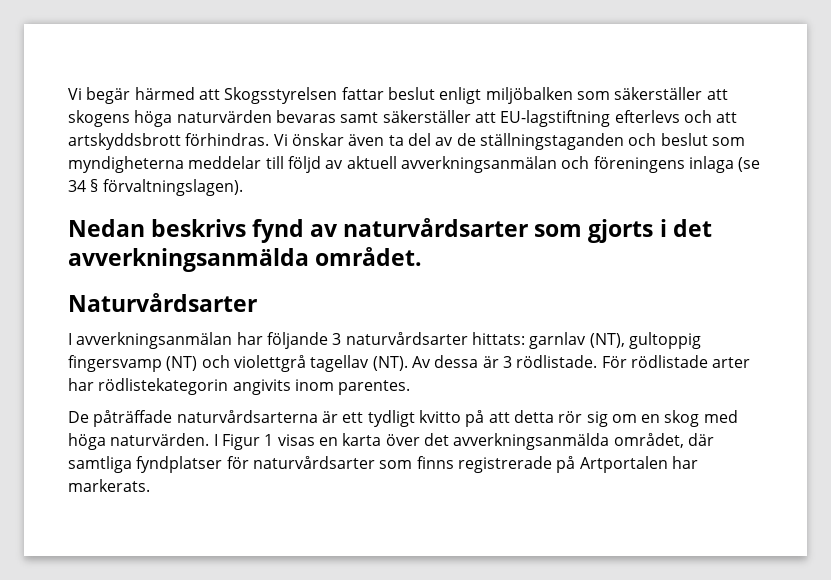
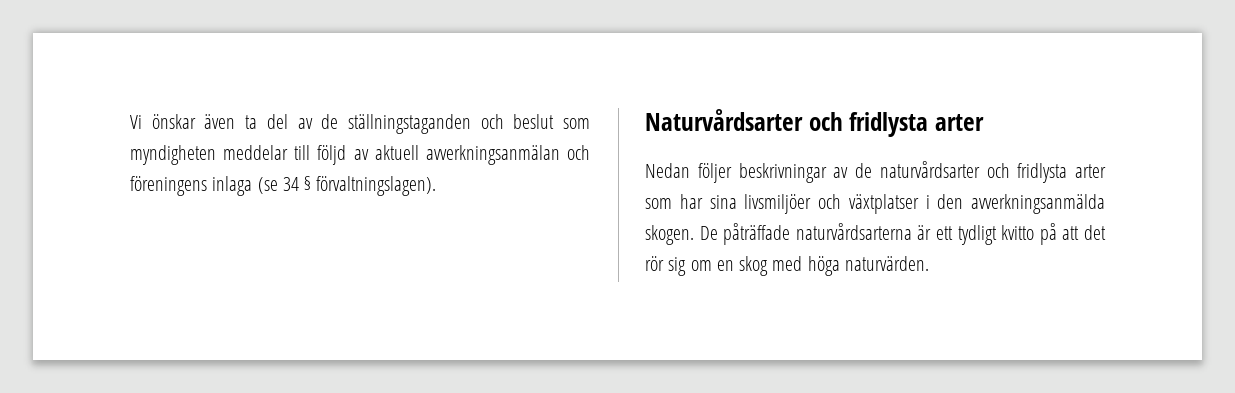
[68,87,728,104] [68,110,738,127] [68,133,288,150] Vi begär härmed att Skogsstyrelsen fattar beslut enligt miljöbalken som säkerställer att skogens höga naturvärden bevaras samt säkerställer att EU-lagstiftning efterlevs och att artskyddsbrott förhindras. Vi -> [130,115,142,129] Vi
[68,156,184,173] myndigheterna -> [130,145,216,165] myndigheten
[68,218,712,243] [68,247,423,272] [68,293,257,312] [68,332,701,349] [68,355,751,372] [68,378,411,395] Nedan beskrivs fynd av naturvårdsarter som gjorts i det avverkningsanmälda området. // Naturvårdsarter // I avverkningsanmälan har följande 3 naturvårdsarter hittats: garnlav (NT), gultoppig fingersvamp (NT) och violettgrå tagellav (NT). Av dessa är 3 rödlistade. För rödlistade arter har rödlistekategorin angivits inom parentes. // -> [645,109,984,137] [645,161,1106,183] [645,194,1105,214] [645,225,694,245] Naturvårdsarter och fridlysta arter // Nedan följer beskrivningar av de naturvårdsarter och fridlysta arter som har sina livsmiljöer och växtplatser i den avverkningsanmälda skogen.
[513,410,554,423] detta -> [1084,225,1106,240] det
[213,433,714,450] [68,456,698,473] [68,479,150,492] I Figur 1 visas en karta över det avverkningsanmälda området, där samtliga fyndplatser för naturvårdsarter som finns registrerade på Artportalen har markerats. -> (929, 263) none

